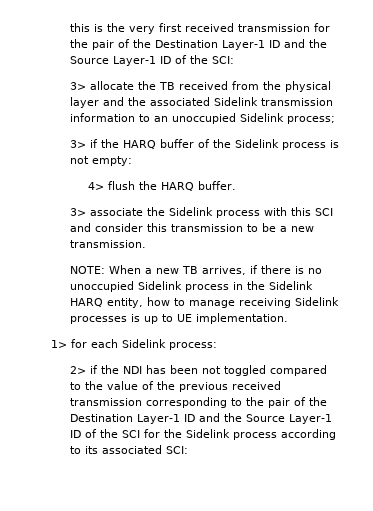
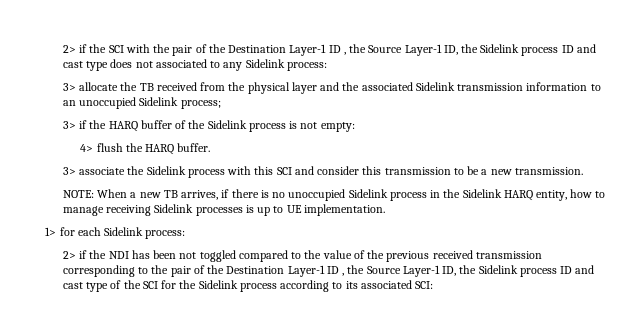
[69,23,330,34] [69,39,327,50] [69,55,234,66] this is the very first received transmission for the pair of the Destination Layer-1 ID and the Source Layer-1 ID of the SCI: -> [62,44,596,56] [62,59,327,71] 2> if the SCI with the pair of the Destination Layer-1 ID , the Source Layer-1 ID, the Sidelink process ID and cast type does not associated to any Sidelink process:
[198,413,332,424] [69,430,81,438] and the Source Layer-1 ID -> [342,265,595,277] [62,282,109,292] , the Source Layer-1 ID, the Sidelink process ID and cast type

